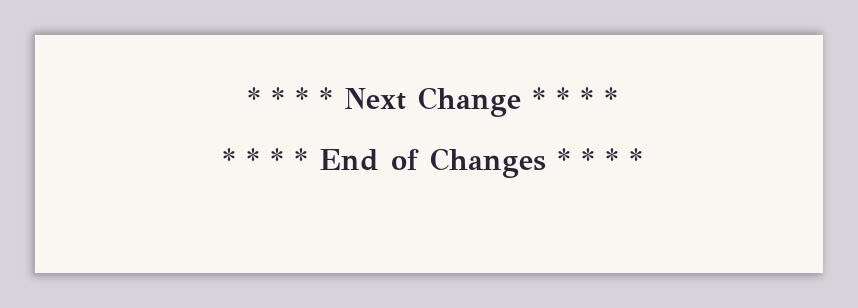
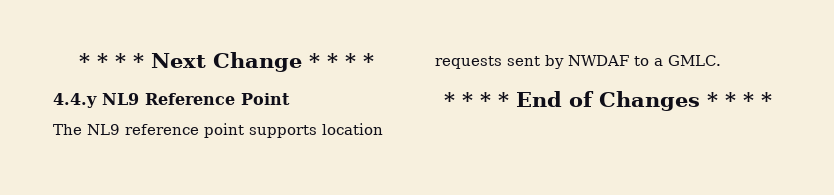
(617, 98) none -> [53,93,290,108] [53,123,383,138] [435,55,721,69] // 4.4.y NL9 Reference Point // The NL9 reference point supports location requests sent by NWDAF to a GMLC.

